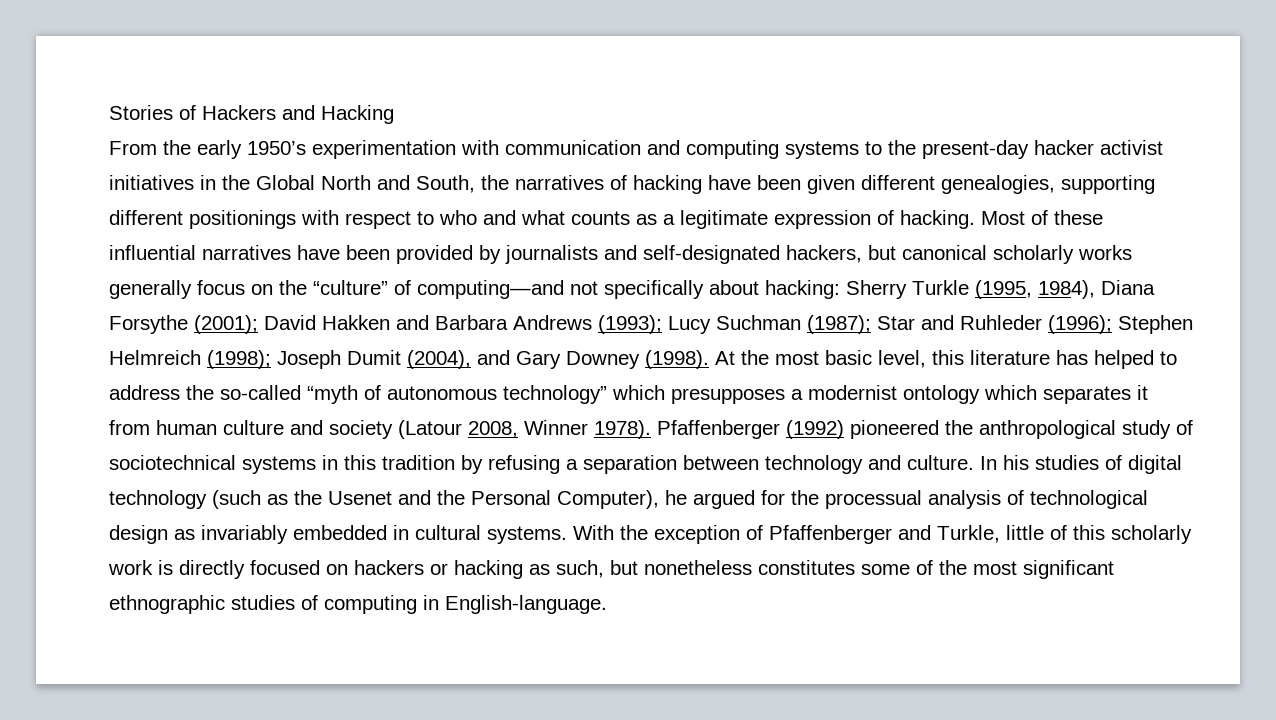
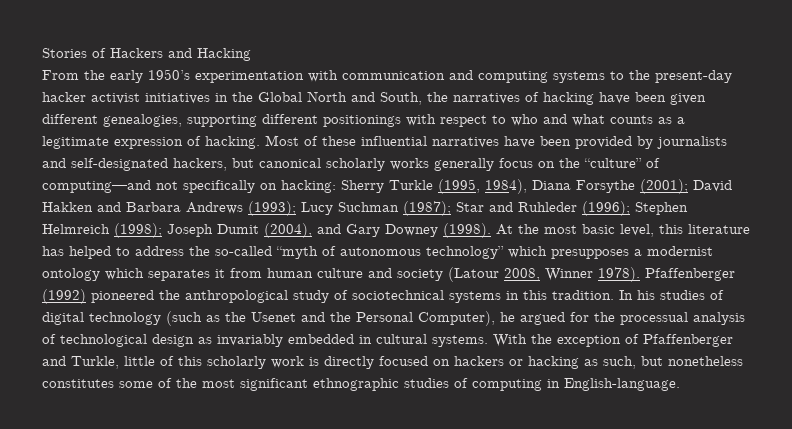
[709,280,759,295] about -> [260,183,277,190] on
[382,455,974,474] tradition by refusing a separation between technology and culture. -> [552,290,614,300] tradition.

